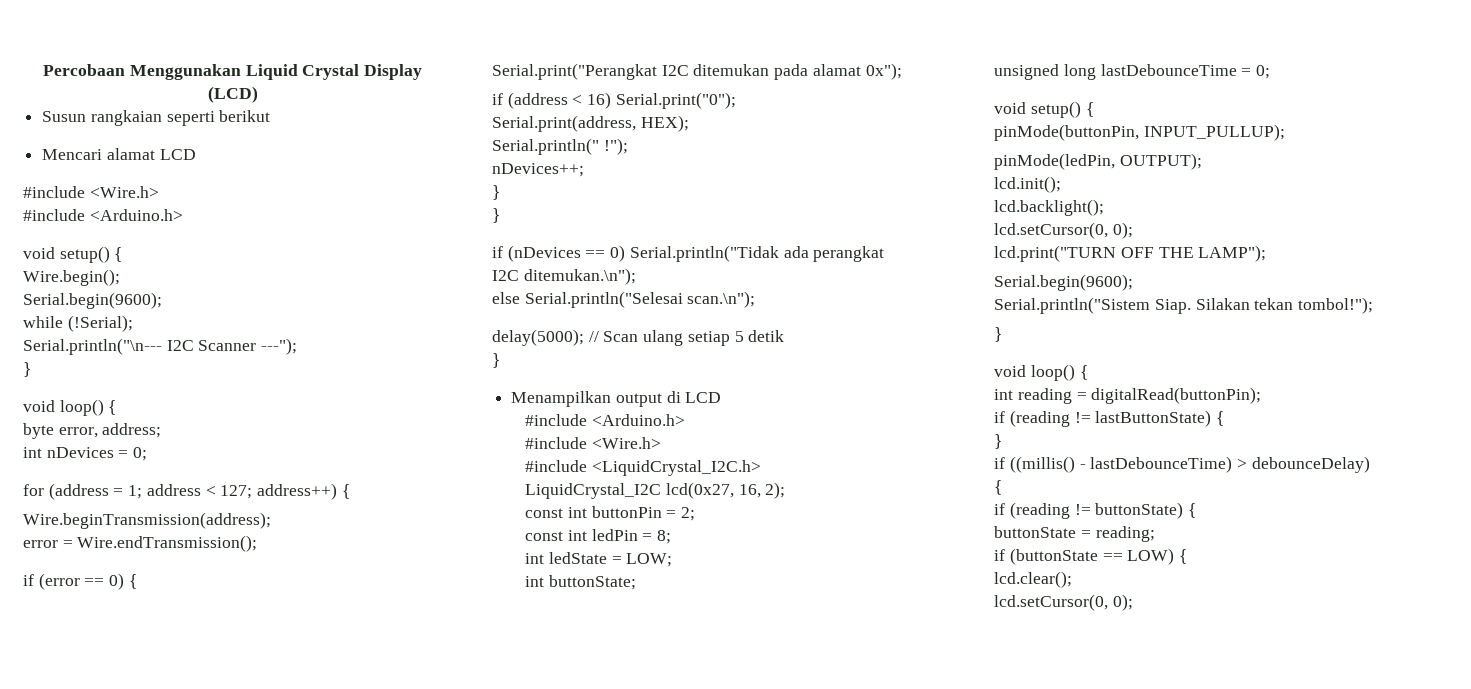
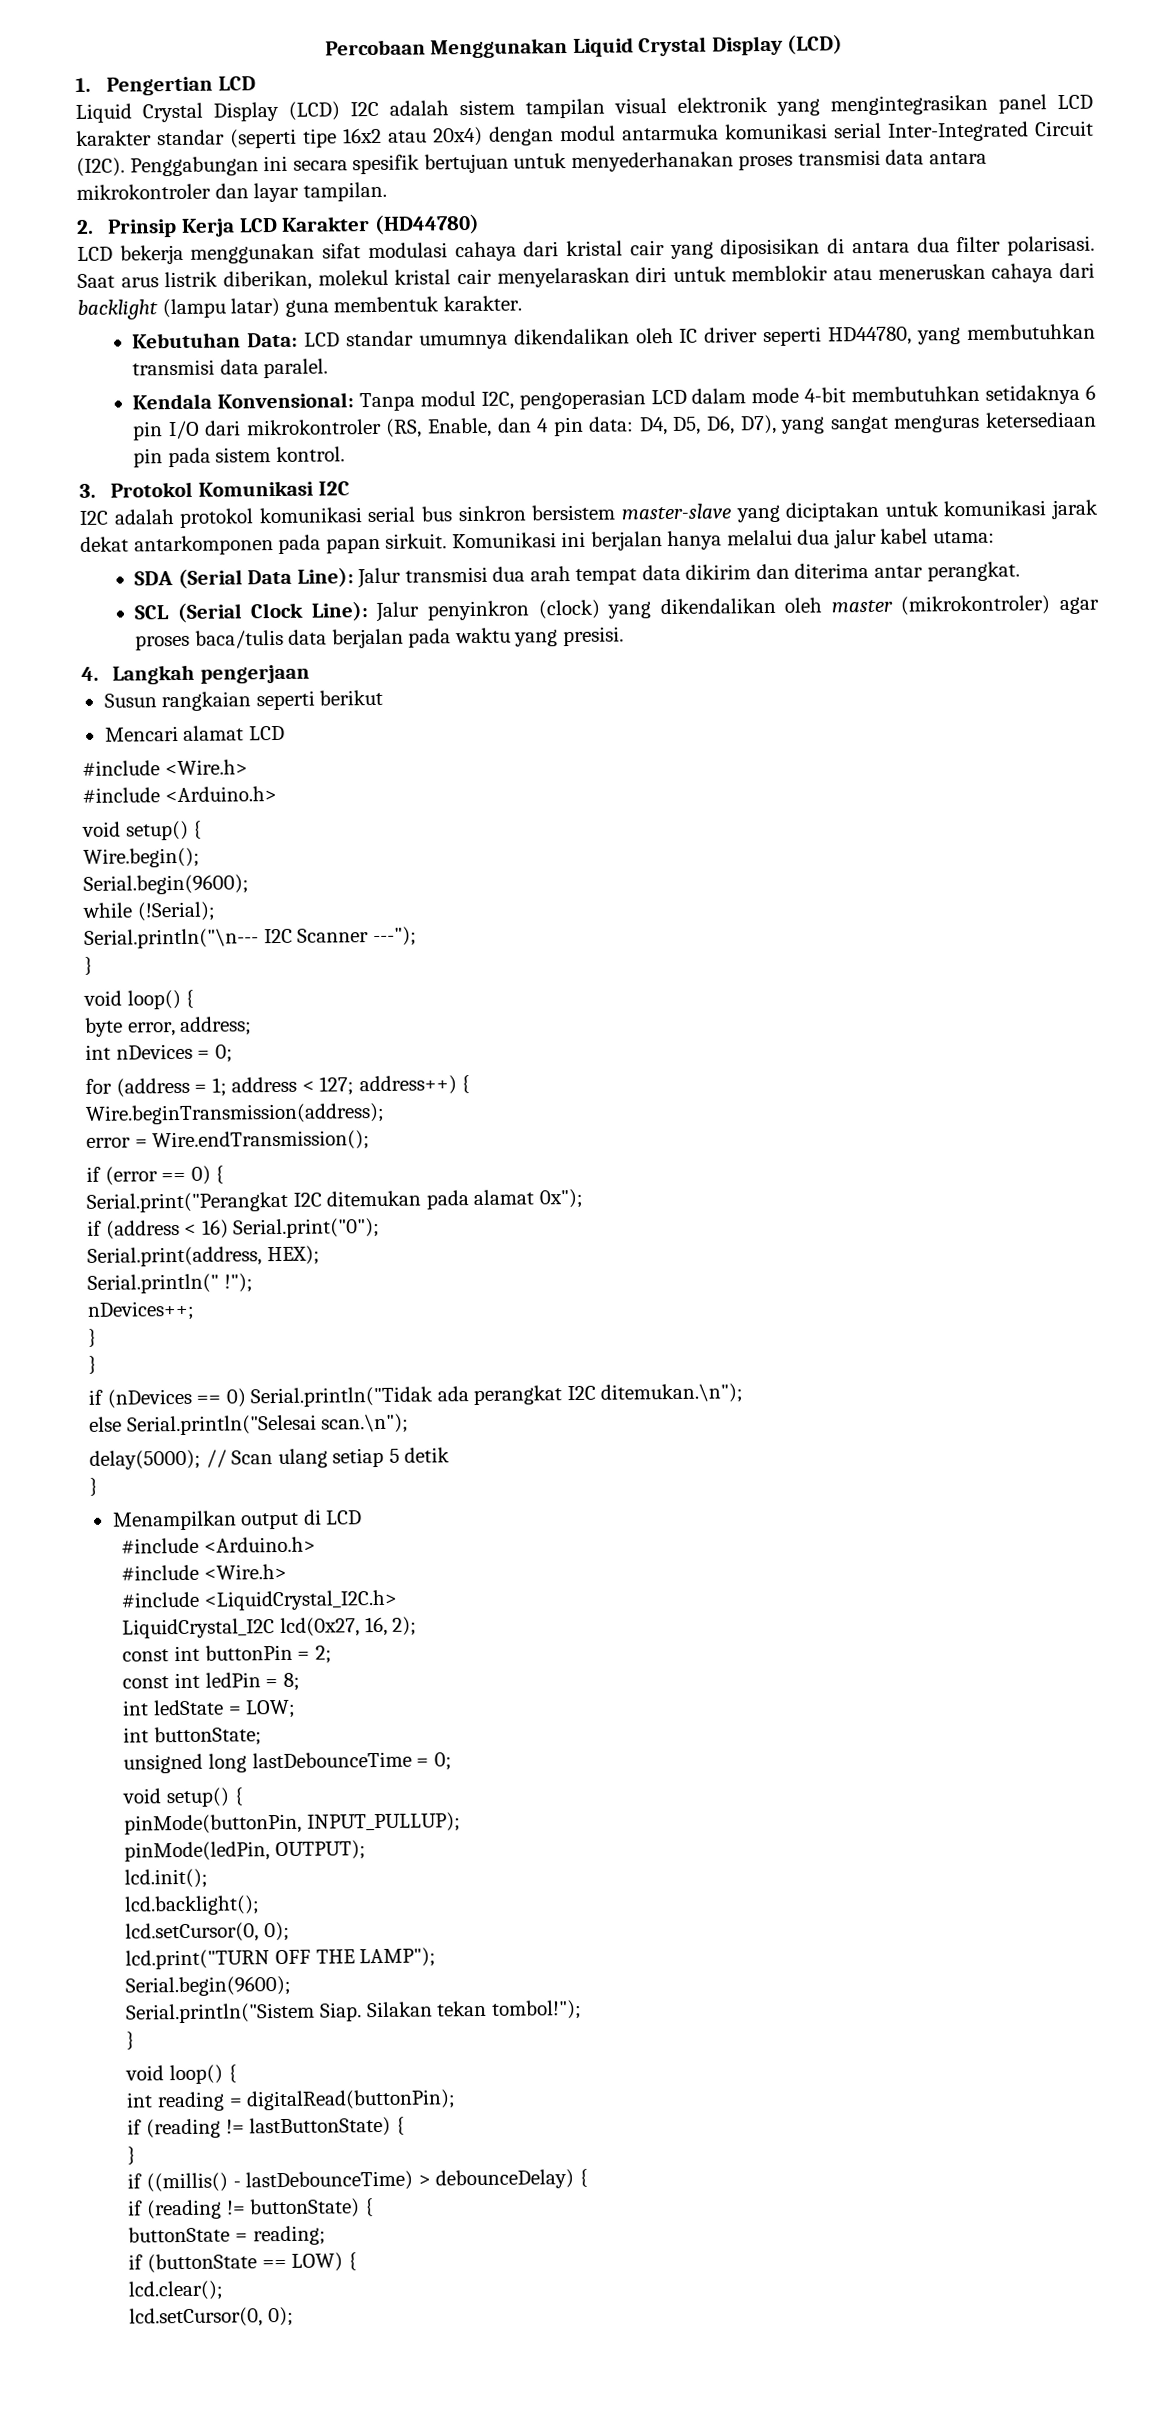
(258, 94) none -> [75,76,257,96] [75,94,1093,123] [76,120,1094,149] [76,149,987,177] [76,181,387,203] [76,213,480,238] [77,235,1096,265] [77,262,1095,291] [77,295,522,320] [132,323,1096,350] [132,358,329,379] [132,384,1097,412] [132,411,1098,441] [133,446,345,468] [79,480,350,498] [79,499,1100,528] [80,528,995,556] [134,561,1020,589] [134,595,1099,623] [135,626,624,651] [81,664,311,685] // 1. Pengertian LCD // Liquid Crystal Display (LCD) I2C adalah sistem tampilan visual elektronik yang mengintegrasikan panel LCD karakter standar (seperti tipe 16x2 atau 20x4) dengan modul antarmuka komunikasi serial Inter-Integrated Circuit (I2C). Penggabungan ini secara spesifik bertujuan untuk menyederhanakan proses transmisi data antara mikrokontroler dan layar tampilan. // 2. Prinsip Kerja LCD Karakter (HD44780) // LCD bekerja menggunakan sifat modulasi cahaya dari kristal cair yang diposisikan di antara dua filter polarisasi. Saat arus listrik diberikan, molekul kristal cair menyelaraskan diri untuk memblokir atau meneruskan cahaya dari backlight (lampu latar) guna membentuk karakter. // Kebutuhan Data: LCD standar umumnya dikendalikan oleh IC driver seperti HD44780, yang membutuhkan transmisi data paralel. // Kendala Konvensional: Tanpa modul I2C, pengoperasian LCD dalam mode 4-bit membutuhkan setidaknya 6 pin I/O dari mikrokontroler (RS, Enable, dan 4 pin data: D4, D5, D6, D7), yang sangat menguras ketersediaan pin pada sistem kontrol. // 3. Protokol Komunikasi I2C // I2C adalah protokol komunikasi serial bus sinkron bersistem master-slave yang diciptakan untuk komunikasi jarak dekat antarkomponen pada papan sirkuit. Komunikasi ini berjalan hanya melalui dua jalur kabel utama: // SDA (Serial Data Line): Jalur transmisi dua arah tempat data dikirim dan diterima antar perangkat. // SCL (Serial Clock Line): Jalur penyinkron (clock) yang dikendalikan oleh master (mikrokontroler) agar proses baca/tulis data berjalan pada waktu yang presisi. // 4. Langkah pengerjaan

